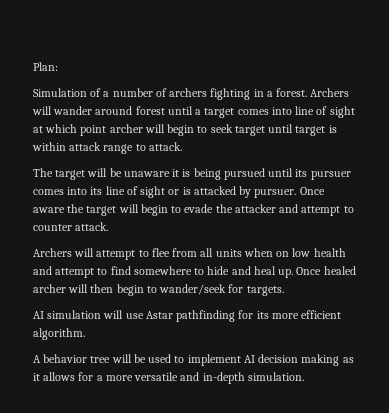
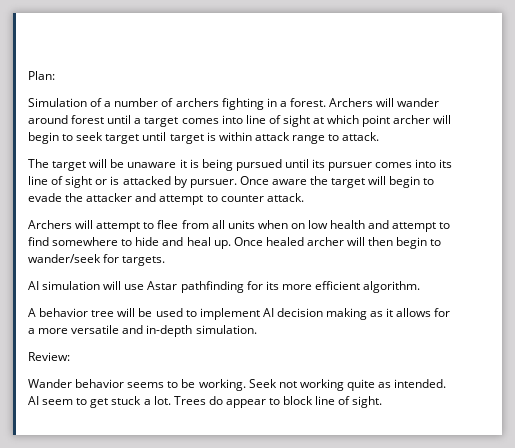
(304, 376) none -> [28,352,70,361] [28,379,447,391] [28,396,383,408] // Review: // Wander behavior seems to be working. Seek not working quite as intended. AI seem to get stuck a lot. Trees do appear to block line of sight.

